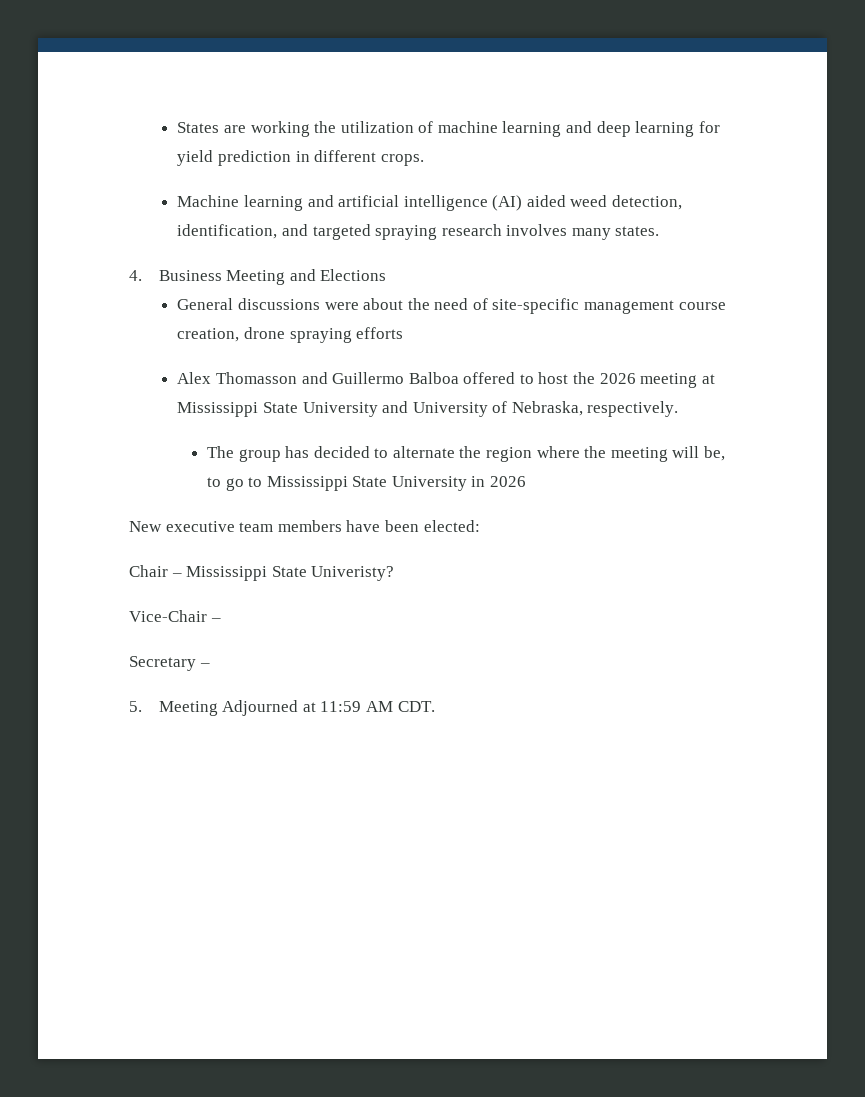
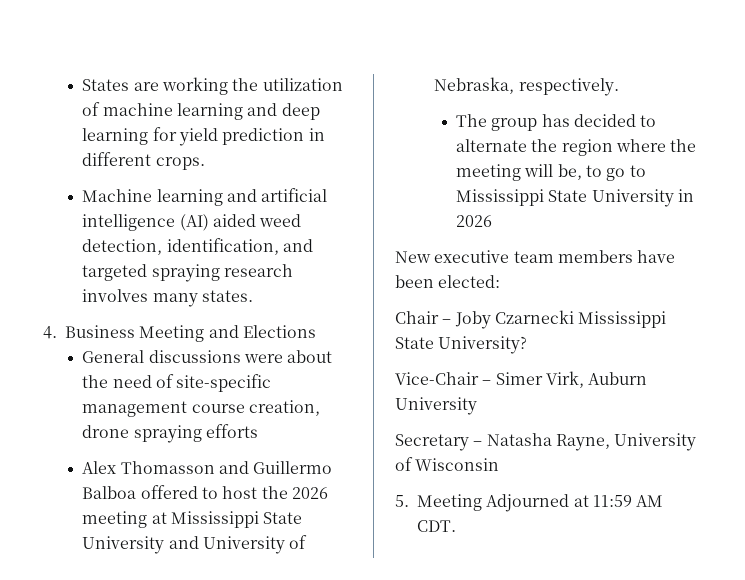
[186,566,395,581] Mississippi State Univeristy? -> [454,310,667,329] [395,336,528,354] Joby Czarnecki Mississippi State University?
[129,656,210,671] // Secretary – -> [495,371,648,388] [395,397,477,415] [395,433,697,451] [395,457,500,471] Simer Virk, Auburn University // Secretary – Natasha Rayne, University of Wisconsin

